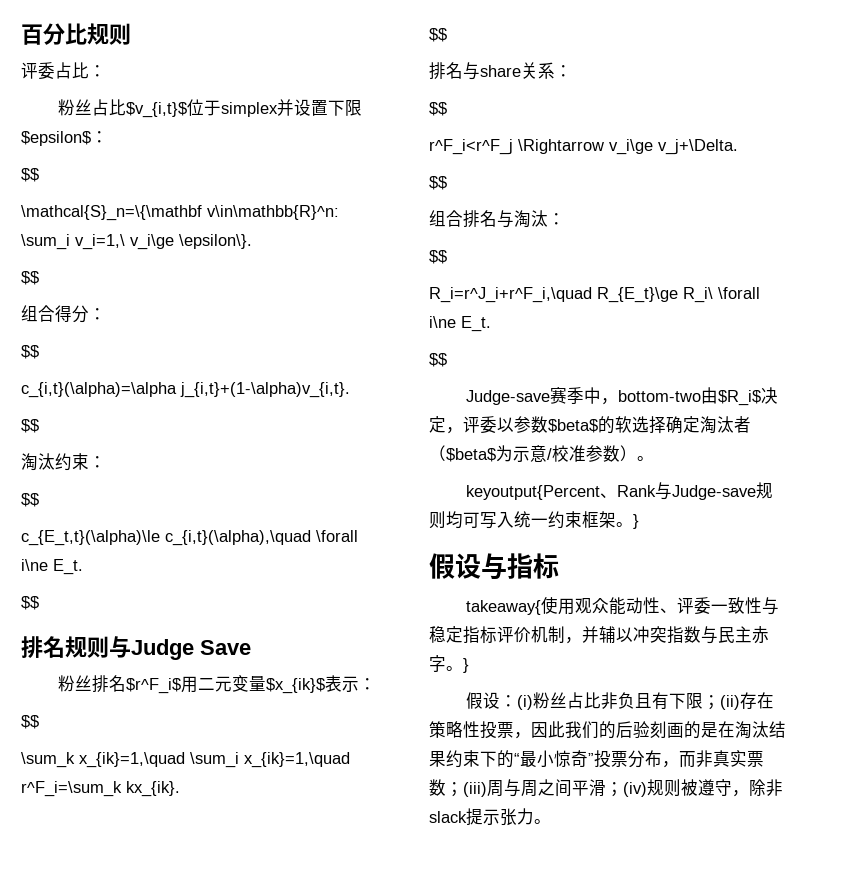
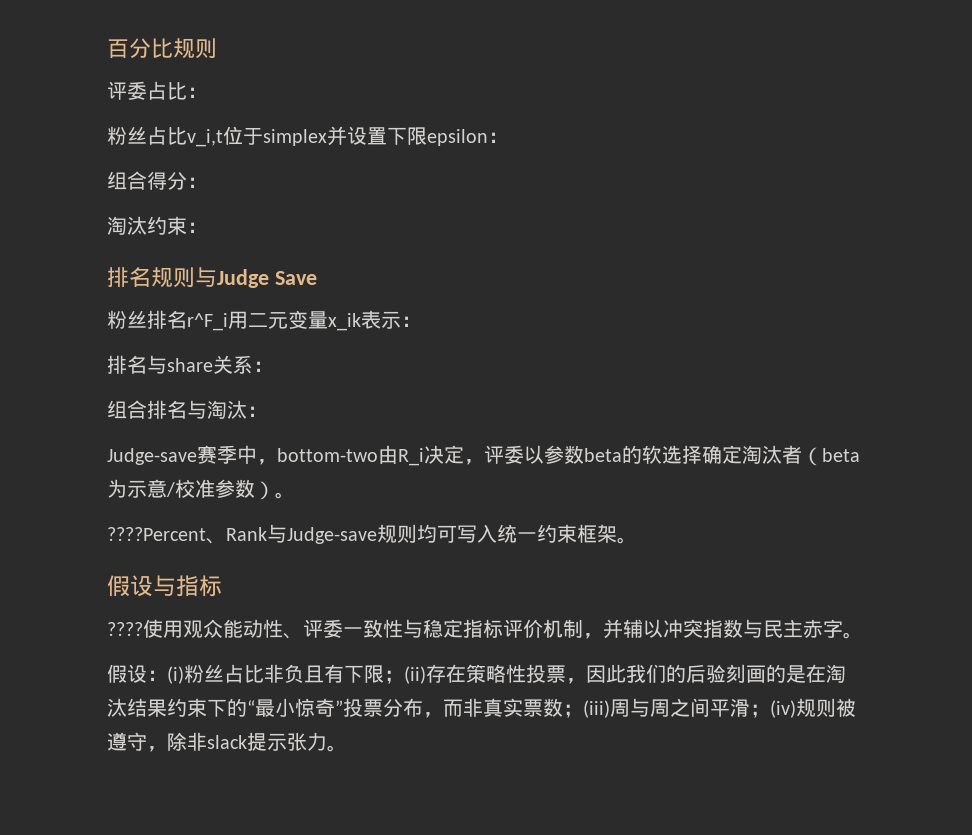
[126,102,188,118] $v_{i,t}$ -> [187,129,223,147] v_i,t
[21,131,108,146] [21,168,39,182] [21,205,339,221] [21,234,252,250] [21,271,39,285] $epsilon$： // $$ // \mathcal{S}_n=\{\mathbf v\in\mathbb{R}^n: \sum_i v_i=1,\ v_i\ge \epsilon\}. // $$ -> [427,129,508,146] epsilon：
[21,345,39,359] [21,382,350,398] [21,419,39,433] // $$ // c_{i,t}(\alpha)=\alpha j_{i,t}+(1-\alpha)v_{i,t}. // $$ -> (207, 182) none
[21,493,39,507] [21,530,358,546] [21,559,83,575] [21,596,39,610] // $$ // c_{E_t,t}(\alpha)\le c_{i,t}(\alpha),\quad \forall i\ne E_t. // $$ -> (207, 227) none
[126,678,182,694] $r^F_i$ -> [187,313,228,331] r^F_i
[266,678,326,694] $x_{ik}$ -> [328,313,361,331] x_ik
[21,715,39,729] [21,752,350,768] [21,781,180,797] [429,28,447,42] [429,62,572,80] [429,102,447,116] [429,139,738,155] [429,176,447,190] [429,210,565,228] [429,250,447,264] [429,287,760,303] [429,316,491,332] [429,353,447,367] $$ // \sum_k x_{ik}=1,\quad \sum_i x_{ik}=1,\quad r^F_i=\sum_k kx_{ik}. // $$ // 排名与share关系： // $$ // r^F_i<r^F_j \Rightarrow v_i\ge v_j+\Delta. // $$ // 组合排名与淘汰： // $$ // R_i=r^J_i+r^F_i,\quad R_{E_t}\ge R_i\ \forall i\ne E_t. // $$ -> [107,355,273,374] [107,400,267,419] 排名与share关系： // 组合排名与淘汰：
[718,390,762,406] $R_i$ -> [398,448,424,466] R_i
[548,419,598,433] $beta$ -> [584,448,622,462] beta
[446,448,496,462] $beta$ -> [822,448,860,462] beta
[466,485,601,500] keyoutput{Percent -> [107,527,206,541] ????Percent
[633,514,639,529] } -> (637, 540) none
[466,600,542,615] takeaway{ -> [107,622,143,636] ????
[463,658,469,673] } -> (863, 635) none

